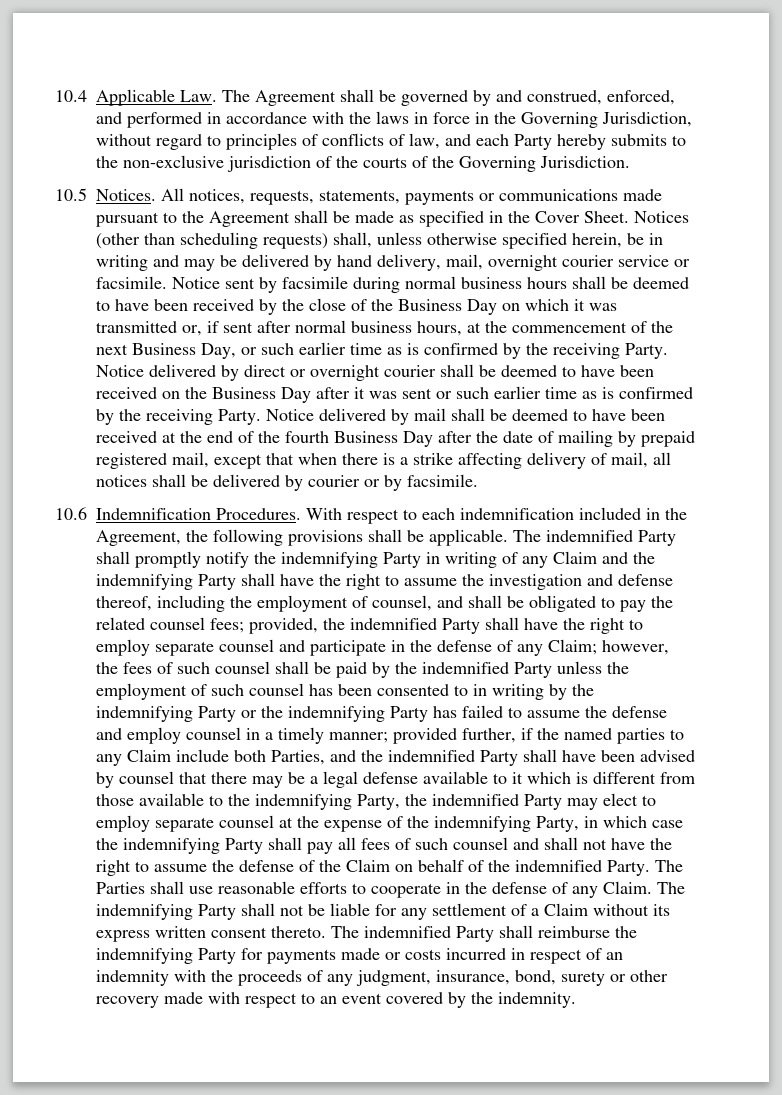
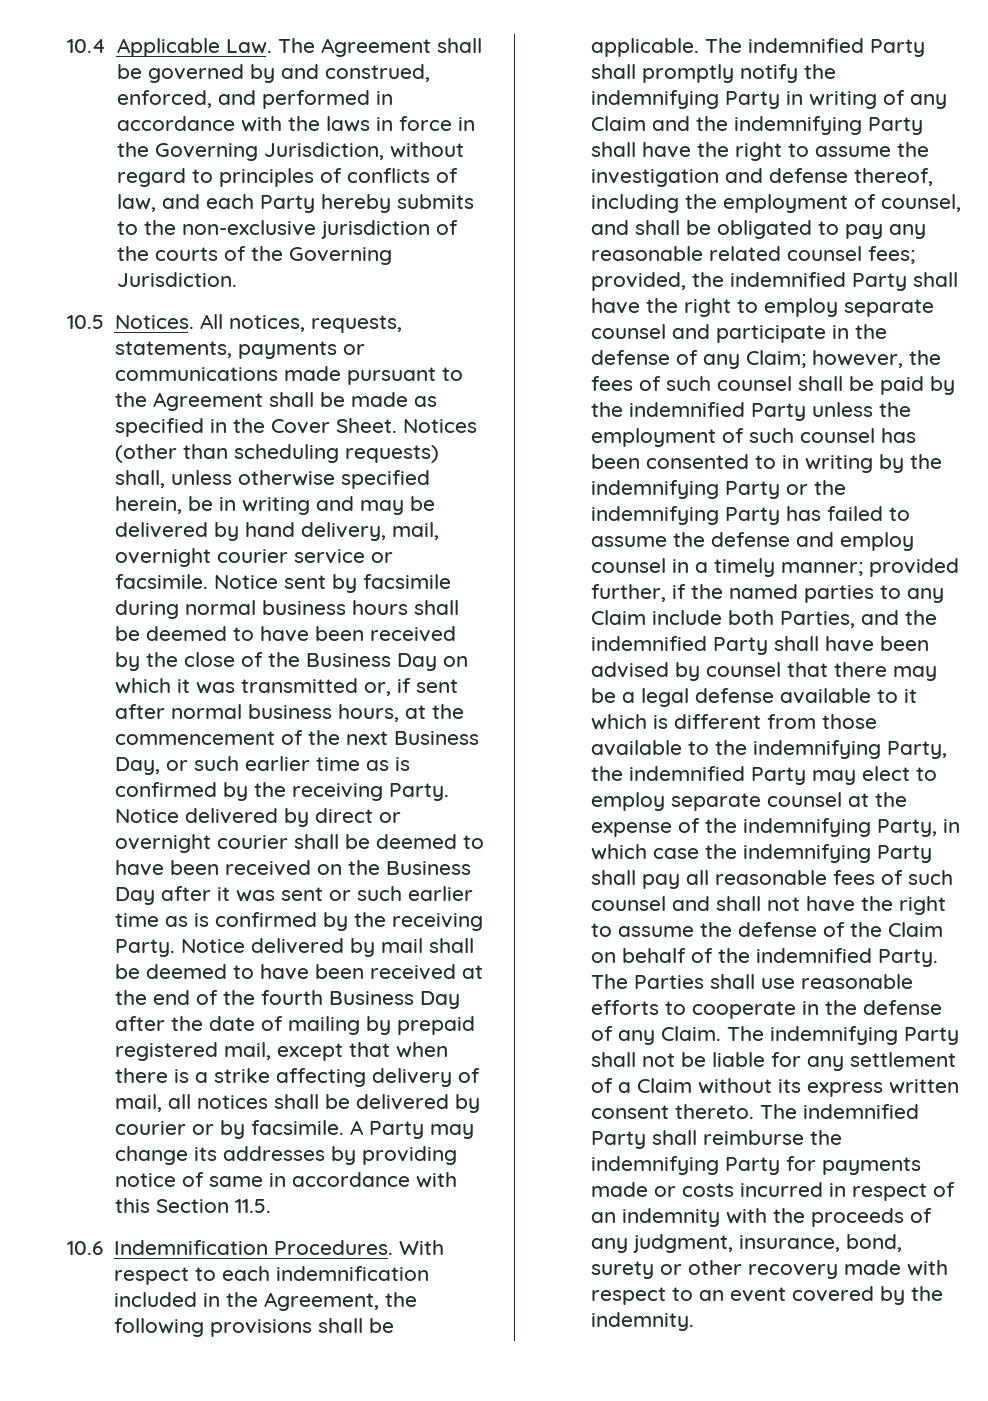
(478, 480) none -> [349,1120,474,1139] [114,1146,457,1165] [114,1172,457,1188] [114,1198,271,1213] A Party may change its addresses by providing notice of same in accordance with this Section 11.5.
[651,596,673,608] the -> [888,224,926,239] [590,246,703,261] any reasonable
(356, 843) none -> [714,870,827,885] reasonable

